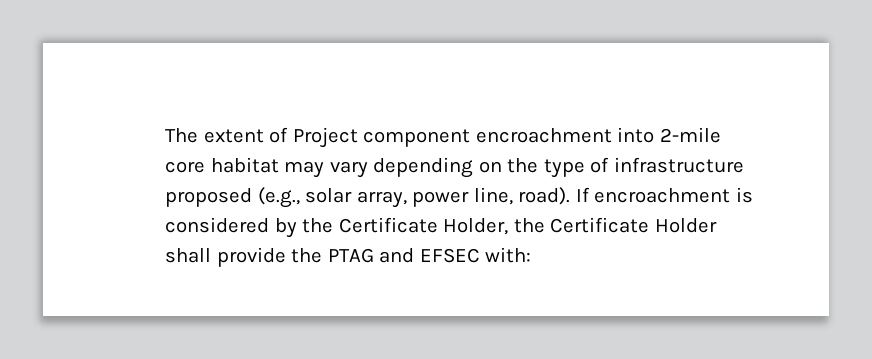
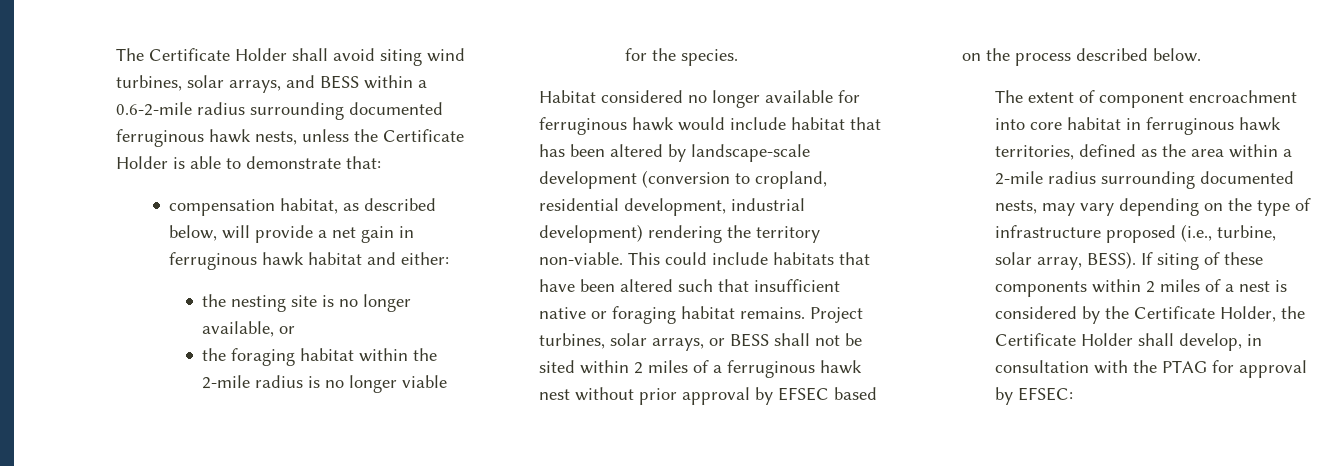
[165,128,199,143] The -> [115,48,465,66] [115,75,427,93] [115,102,443,120] [115,129,464,147] [115,156,381,169] [169,198,437,216] [169,225,415,243] [169,252,450,270] [202,294,412,312] [202,321,296,337] [202,348,438,366] [202,375,448,393] [625,48,739,66] [538,90,860,108] [538,117,881,135] [538,144,810,162] [538,170,827,189] [538,198,805,216] [538,224,820,243] [538,252,870,265] [538,279,840,292] [538,306,863,324] [538,333,862,351] [538,360,862,378] [538,387,877,405] [961,48,1201,66] [994,90,1023,103] The Certificate Holder shall avoid siting wind turbines, solar arrays, and BESS within a 0.6-2-mile radius surrounding documented ferruginous hawk nests, unless the Certificate Holder is able to demonstrate that: // compensation habitat, as described below, will provide a net gain in ferruginous hawk habitat and either: // the nesting site is no longer available, or // the foraging habitat within the 2-mile radius is no longer viable for the species. // Habitat considered no longer available for ferruginous hawk would include habitat that has been altered by landscape-scale development (conversion to cropland, residential development, industrial development) rendering the territory non-viable. This could include habitats that have been altered such that insufficient native or foraging habitat remains. Project turbines, solar arrays, or BESS shall not be sited within 2 miles of a ferruginous hawk nest without prior approval by EFSEC based on the process described below. // The
[292,127,358,148] Project -> (1095, 96) none
[659,127,721,143] 2-mile -> (1025, 124) none
(279, 165) none -> [1125,117,1281,135] [994,144,1292,160] [994,171,1294,189] [994,200,1037,214] in ferruginous hawk territories, defined as the area within a 2-mile radius surrounding documented nests,
[257,187,731,208] (e.g., solar array, power line, road). If encroachment -> [1180,224,1276,242] [994,251,1263,270] [994,279,1270,297] (i.e., turbine, solar array, BESS). If siting of these components within 2 miles of a nest
[216,247,532,267] provide the PTAG and EFSEC with: -> [1178,333,1262,351] [994,360,1307,378] [994,387,1073,405] develop, in consultation with the PTAG for approval by EFSEC:

